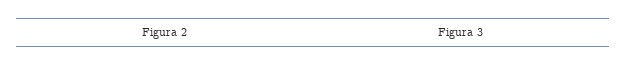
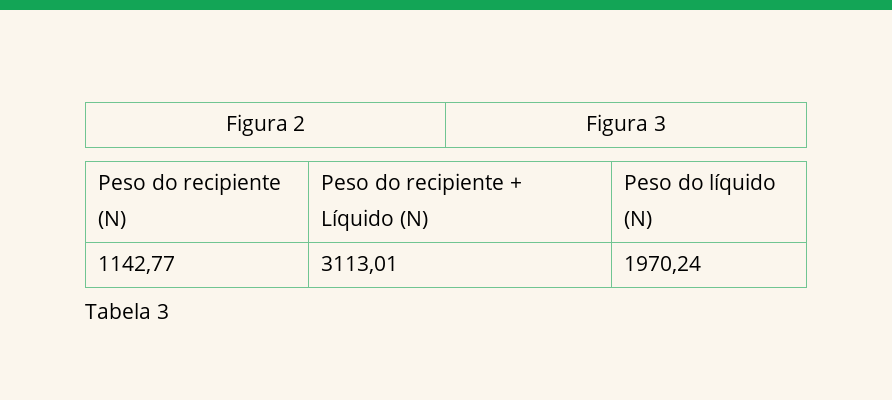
(483, 32) none -> [97,173,282,195] [97,211,126,229] [320,173,522,195] [320,209,428,231] [623,173,777,195] [623,211,652,229] [97,256,175,274] [320,256,398,274] [623,256,701,274] [85,303,169,319] // Peso do recipiente (N) | Peso do recipiente + Líquido (N) | Peso do líquido (N) // 1142,77 | 3113,01 | 1970,24 // Tabela 3

